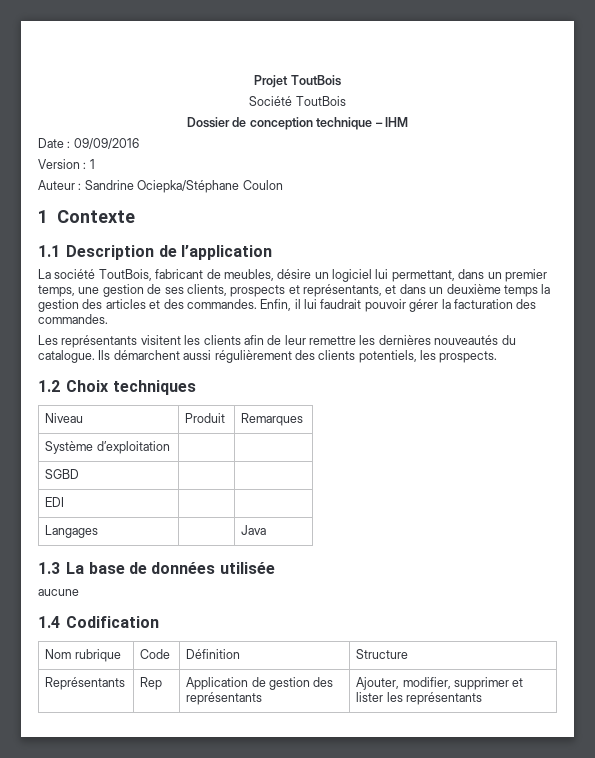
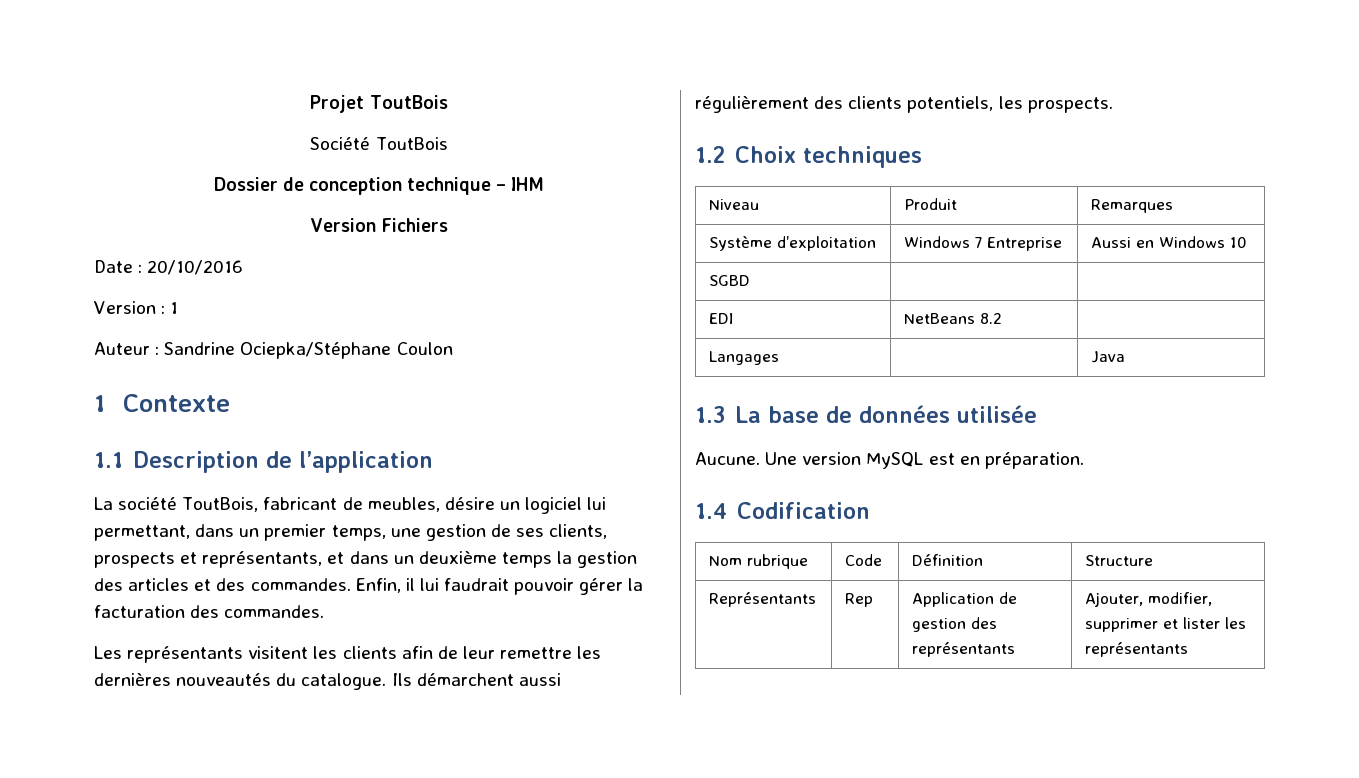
(408, 122) none -> [309,218,449,232] // Version Fichiers
[73,138,139,149] 09/09/2016 -> [147,260,244,275] 20/10/2016
(170, 447) | -> [904,236,1063,251] [1091,236,1248,248] Windows 7 Entreprise | Aussi en Windows 10
(65, 502) none -> [904,313,1003,324] NetBeans 8.2
[38,589,79,596] aucune -> [695,452,1084,469] Aucune. Une version MySQL est en préparation.

